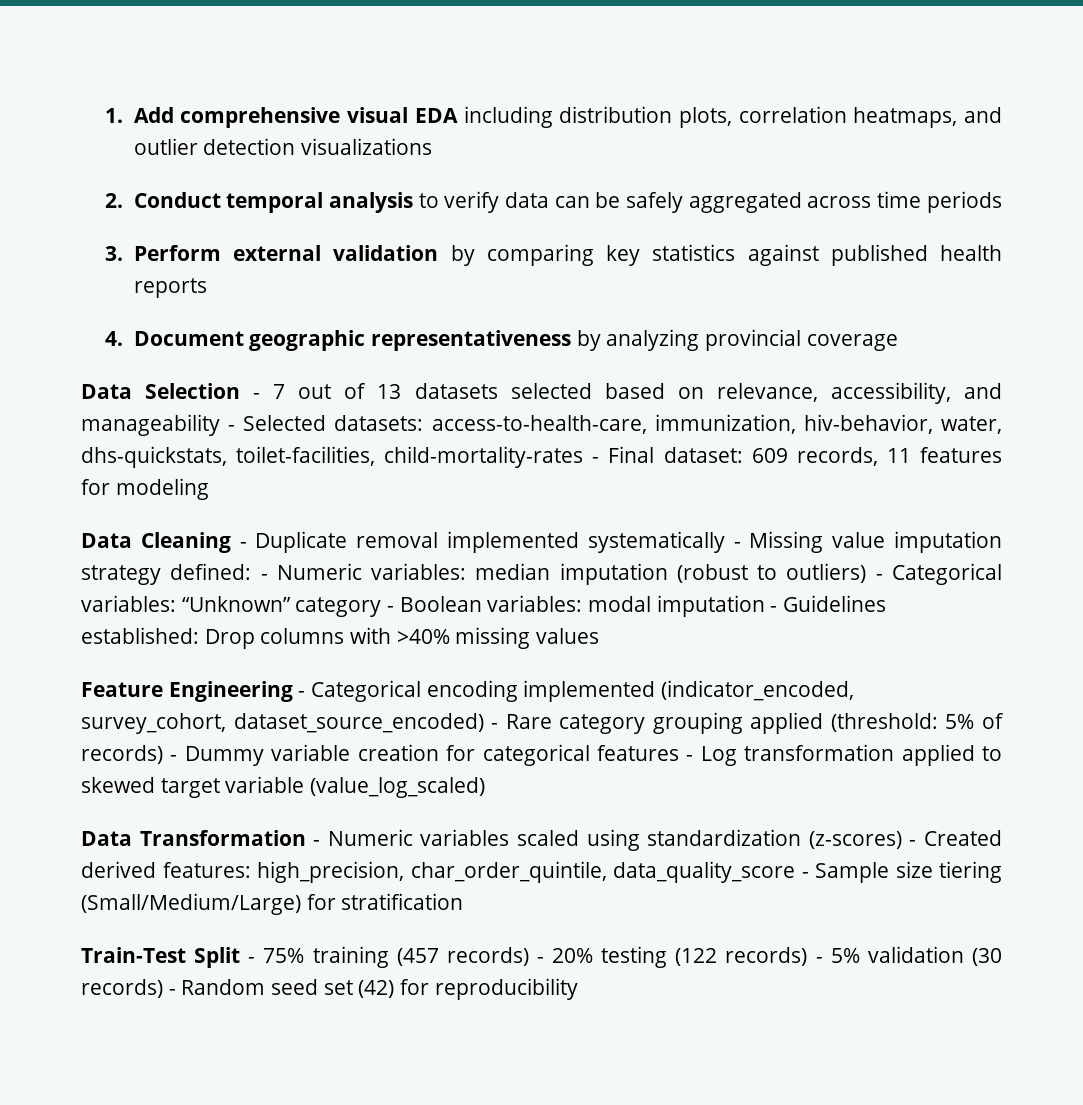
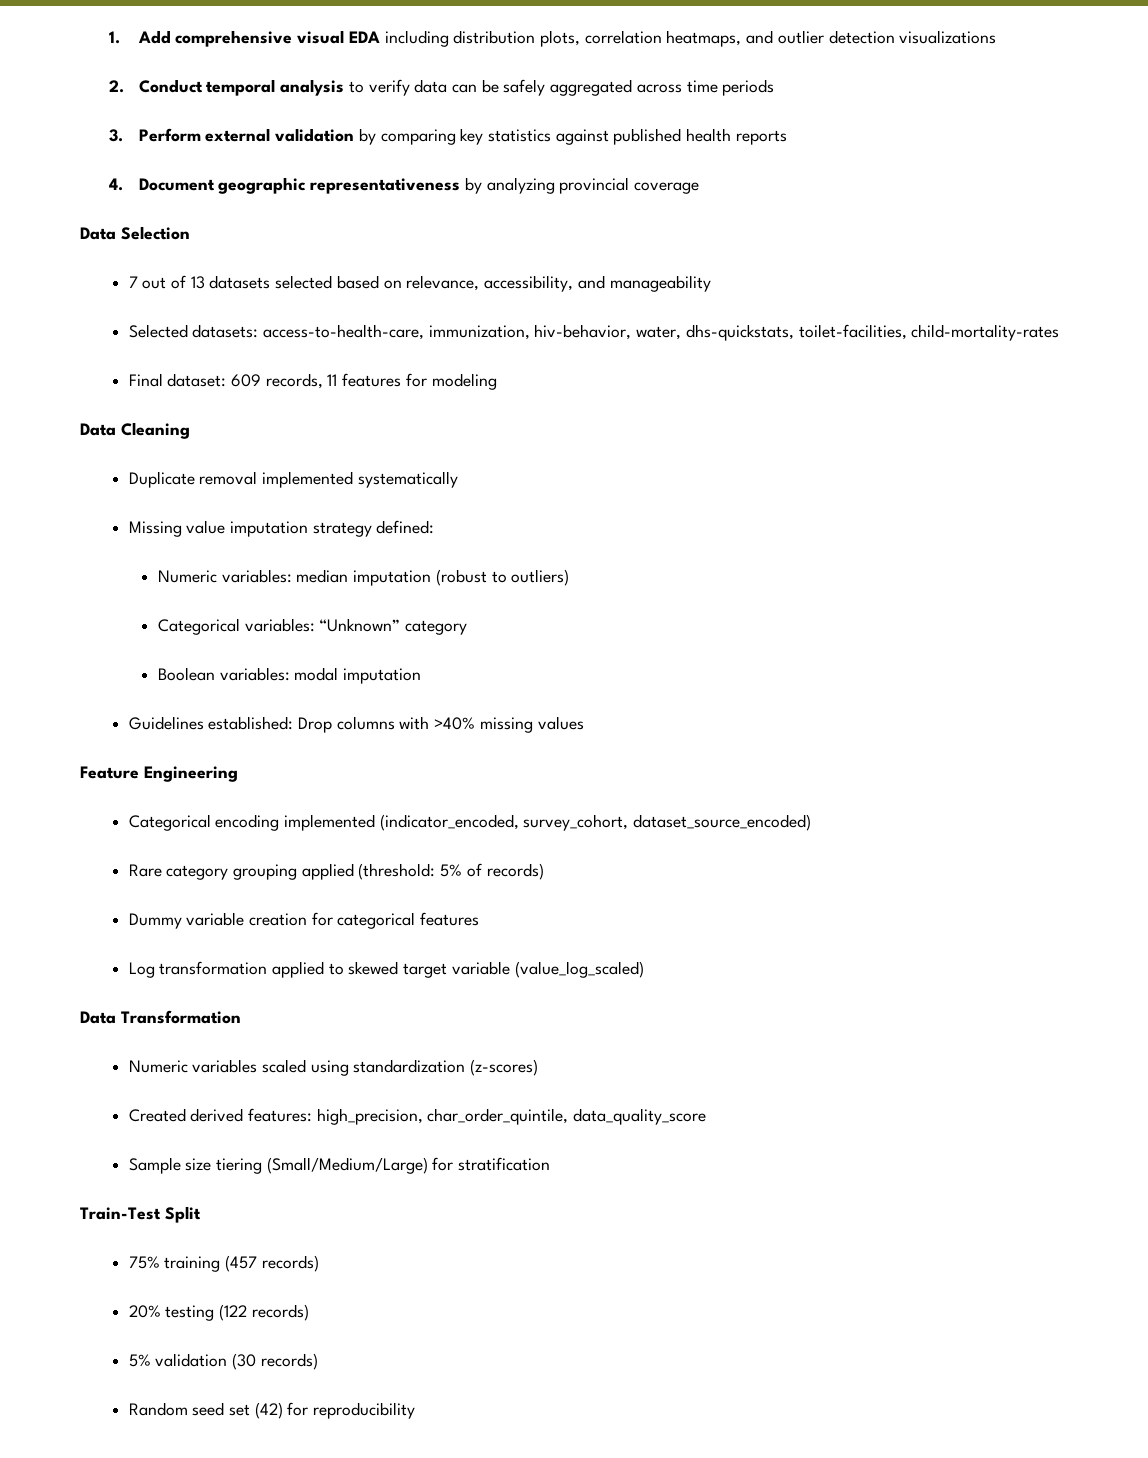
[253,393,261,399] - -> (190, 233) //
[228,425,236,431] - -> (711, 283) //
[592,457,600,463] - -> (1060, 332) //
[239,542,247,548] - -> (190, 430) //
[733,542,741,548] - -> (458, 479) //
[260,574,268,580] - -> (435, 527) //
[875,574,883,580] - -> (570, 577) //
[387,606,395,612] - -> (468, 627) //
[770,606,778,612] - -> (422, 676) //
[298,691,306,697] - -> (238, 774) //
[491,723,499,729] - -> (812, 822) //
[170,755,178,761] - -> (544, 871) //
[686,755,694,761] - -> (480, 919) //
[313,840,321,846] - -> (241, 1017) //
[909,840,917,846] - -> (539, 1067) //
[801,872,809,878] - -> (707, 1116) //
[248,957,256,963] - -> (201, 1214) //
[536,957,544,963] - -> (319, 1263) //
[815,957,823,963] - -> (309, 1312) //
[168,989,176,995] - -> (318, 1361) //

